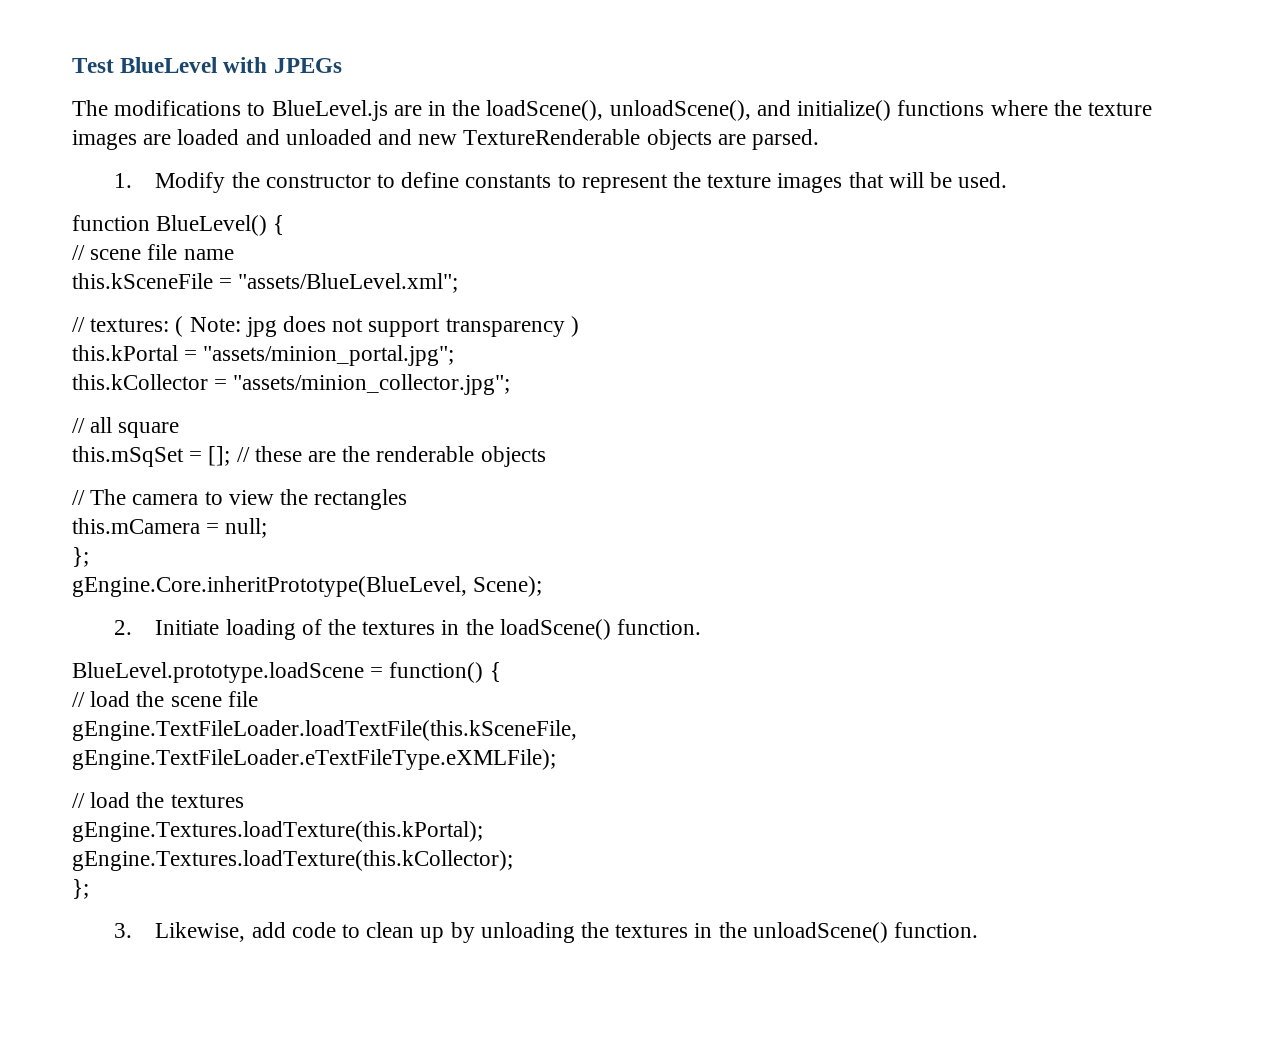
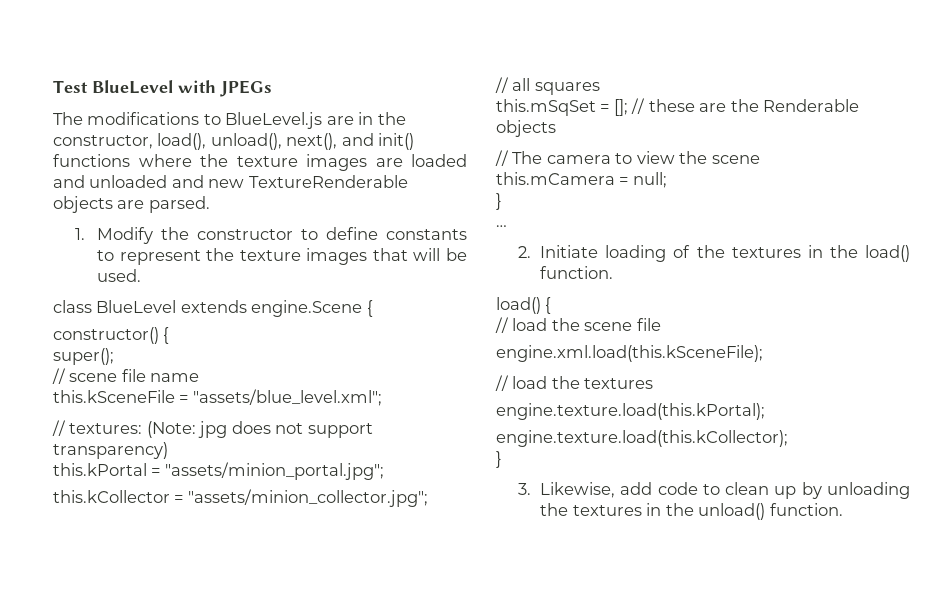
[486,100,892,121] loadScene(), unloadScene(), and initialize() -> [53,133,415,150] constructor, load(), unload(), next(), and init()
[72,215,285,236] function BlueLevel() { -> [53,300,373,317] [53,327,170,344] [53,348,114,365] class BlueLevel extends engine.Scene { // constructor() { // super();
[238,273,459,293] "assets/BlueLevel.xml"; -> [192,389,382,406] "assets/blue_level.xml";
[175,316,241,337] ( Note: -> [146,421,196,438] (Note:
[445,316,579,337] transparency ) -> [53,442,168,459] transparency)
[118,422,180,438] square -> [534,82,600,95] squares
[376,446,475,462] renderable -> [763,99,860,112] Renderable
[314,489,408,510] rectangles -> [711,155,760,164] scene
[72,547,89,567] [72,576,543,597] }; // gEngine.Core.inheritPrototype(BlueLevel, Scene); -> [496,193,502,210] [496,225,507,227] } // …
[499,619,611,640] loadScene() -> [865,245,910,262] load()
[72,662,484,683] BlueLevel.prototype.loadScene = function() -> [496,297,541,314] load()
[72,720,577,741] [72,749,556,770] gEngine.TextFileLoader.loadTextFile(this.kSceneFile, // gEngine.TextFileLoader.eTextFileType.eXMLFile); -> [496,345,763,362] engine.xml.load(this.kSceneFile);
[72,821,483,842] [72,850,513,871] [72,879,89,899] gEngine.Textures.loadTexture(this.kPortal); // gEngine.Textures.loadTexture(this.kCollector); // }; -> [496,403,765,420] [496,430,788,447] [496,451,502,468] engine.texture.load(this.kPortal); // engine.texture.load(this.kCollector); // }
[752,922,888,943] unloadScene() -> [698,503,766,520] unload()

